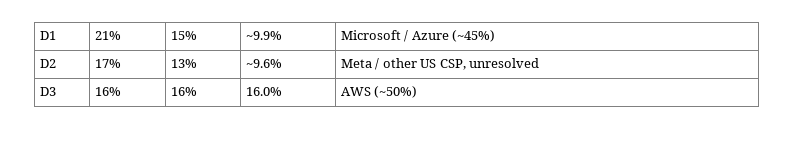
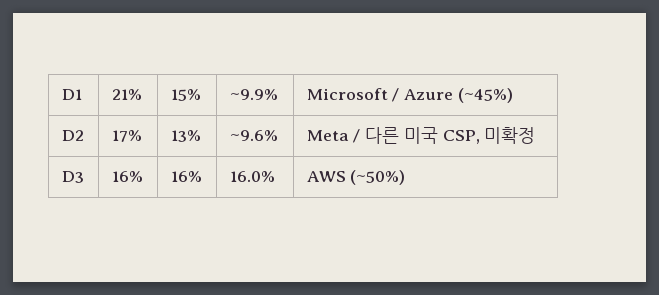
[382,58,540,70] other US CSP, unresolved -> [365,127,536,144] 다른 미국 CSP, 미확정

